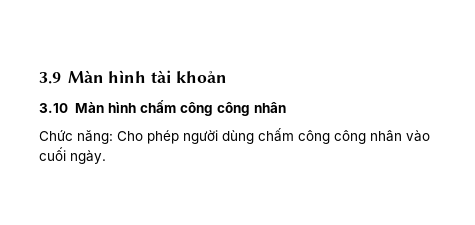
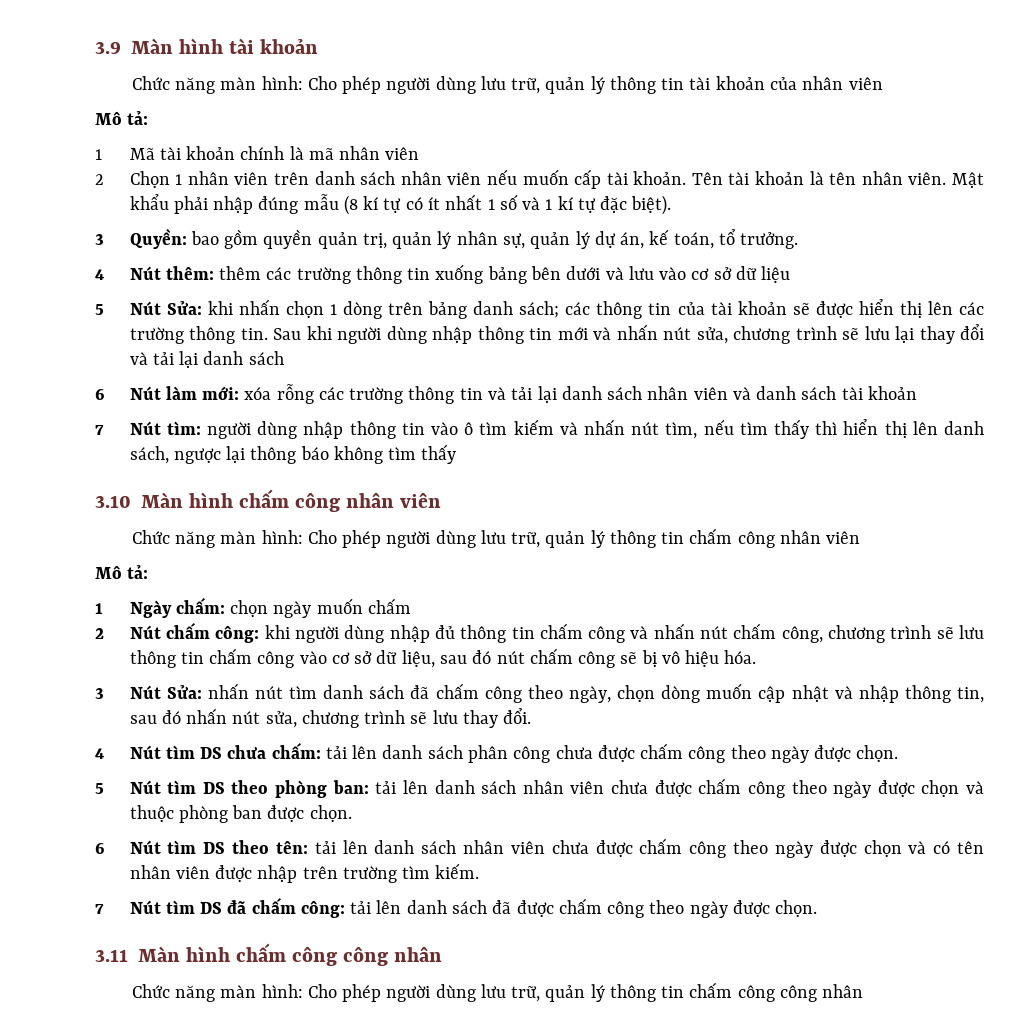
[39,103,68,113] 3.10 -> [131,76,883,94] [95,111,149,125] [95,146,420,160] [95,169,985,189] [129,194,672,215] [95,229,799,249] [95,264,791,284] [95,299,984,319] [129,324,984,344] [129,351,284,368] [95,384,917,404] [95,419,985,439] [129,444,457,464] [95,489,442,512] [131,528,861,548] [95,565,149,579] [95,598,411,618] [95,623,984,643] [129,648,757,668] [95,683,985,703] [129,708,532,728] [95,743,899,763] [95,778,985,798] [129,805,352,823] [95,838,984,858] [129,863,480,883] [95,898,818,918] [95,949,128,962] Chức năng màn hình: Cho phép người dùng lưu trữ, quản lý thông tin tài khoản của nhân viên // Mô tả: // 1 Mã tài khoản chính là mã nhân viên // 2 Chọn 1 nhân viên trên danh sách nhân viên nếu muốn cấp tài khoản. Tên tài khoản là tên nhân viên. Mật khẩu phải nhập đúng mẫu (8 kí tự có ít nhất 1 số và 1 kí tự đặc biệt). // 3 Quyền: bao gồm quyền quản trị, quản lý nhân sự, quản lý dự án, kế toán, tổ trưởng. // 4 Nút thêm: thêm các trường thông tin xuống bảng bên dưới và lưu vào cơ sở dữ liệu // 5 Nút Sửa: khi nhấn chọn 1 dòng trên bảng danh sách; các thông tin của tài khoản sẽ được hiển thị lên các trường thông tin. Sau khi người dùng nhập thông tin mới và nhấn nút sửa, chương trình sẽ lưu lại thay đổi và tải lại danh sách // 6 Nút làm mới: xóa rỗng các trường thông tin và tải lại danh sách nhân viên và danh sách tài khoản // 7 Nút tìm: người dùng nhập thông tin vào ô tìm kiếm và nhấn nút tìm, nếu tìm thấy thì hiển thị lên danh sách, ngược lại thông báo không tìm thấy // 3.10 Màn hình chấm công nhân viên // Chức năng màn hình: Cho phép người dùng lưu trữ, quản lý thông tin chấm công nhân viên // Mô tả: // 1 Ngày chấm: chọn ngày muốn chấm // 2 Nút chấm công: khi người dùng nhập đủ thông tin chấm công và nhấn nút chấm công, chương trình sẽ lưu thông tin chấm công vào cơ sở dữ liệu, sau đó nút chấm công sẽ bị vô hiệu hóa. // 3 Nút Sửa: nhấn nút tìm danh sách đã chấm công theo ngày, chọn dòng muốn cập nhật và nhập thông tin, sau đó nhấn nút sửa, chương trình sẽ lưu thay đổi. // 4 Nút tìm DS chưa chấm: tải lên danh sách phân công chưa được chấm công theo ngày được chọn. // 5 Nút tìm DS theo phòng ban: tải lên danh sách nhân viên chưa được chấm công theo ngày được chọn và thuộc phòng ban được chọn. // 6 Nút tìm DS theo tên: tải lên danh sách nhân viên chưa được chấm công theo ngày được chọn và có tên nhân viên được nhập trên trường tìm kiếm. // 7 Nút tìm DS đã chấm công: tải lên danh sách đã được chấm công theo ngày được chọn. // 3.11
[77,128,430,144] [39,147,106,164] năng: Cho phép người dùng chấm công công nhân vào cuối ngày. -> [175,982,864,1002] năng màn hình: Cho phép người dùng lưu trữ, quản lý thông tin chấm công công nhân

